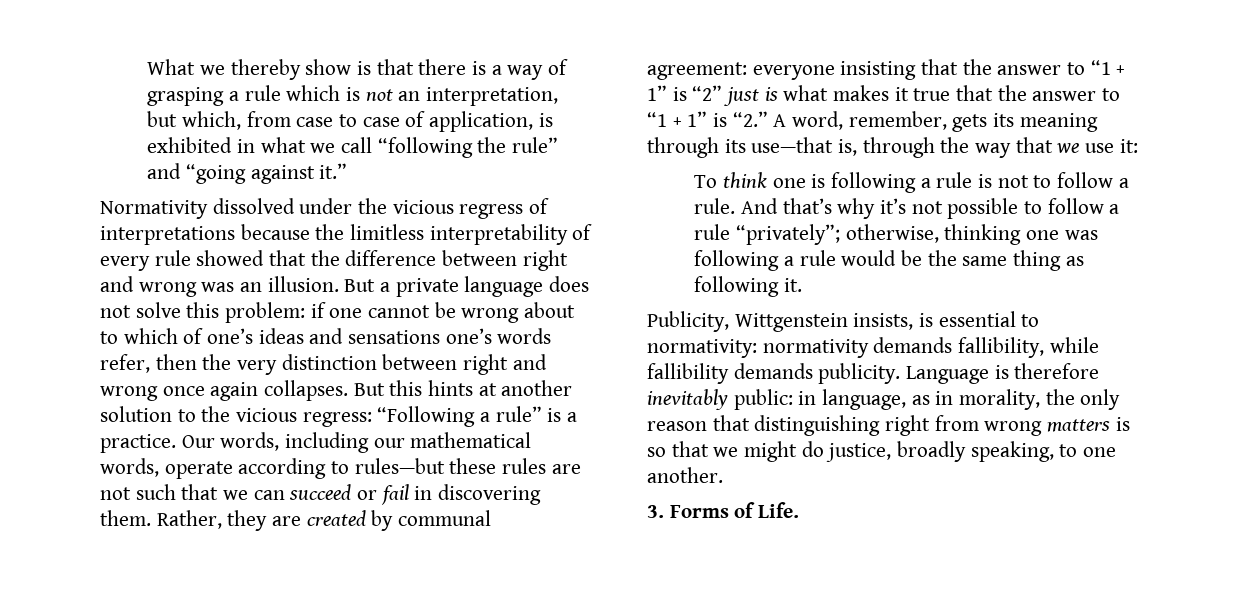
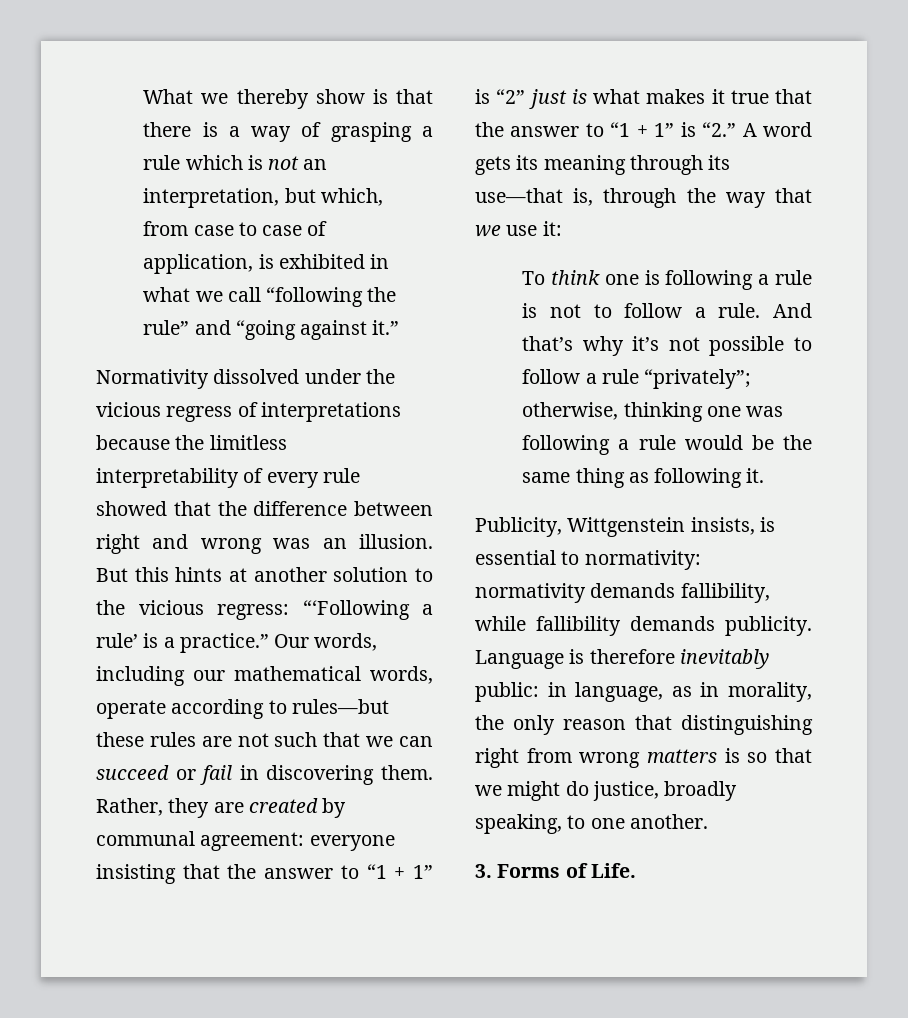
[380,276,590,297] [100,302,576,323] [100,328,552,344] [100,354,547,375] [100,380,385,401] a private language does not solve this problem: if one cannot be wrong about to which of one’s ideas and sensations one’s words refer, then the very distinction between right and wrong once again collapses. But -> (128, 575) none
[377,406,578,427] [100,434,176,453] “Following a rule” is a practice. -> [302,600,433,620] [96,633,269,653] “‘Following a rule’ is a practice.”
[792,111,947,130] word, remember, -> [763,122,813,137] word

